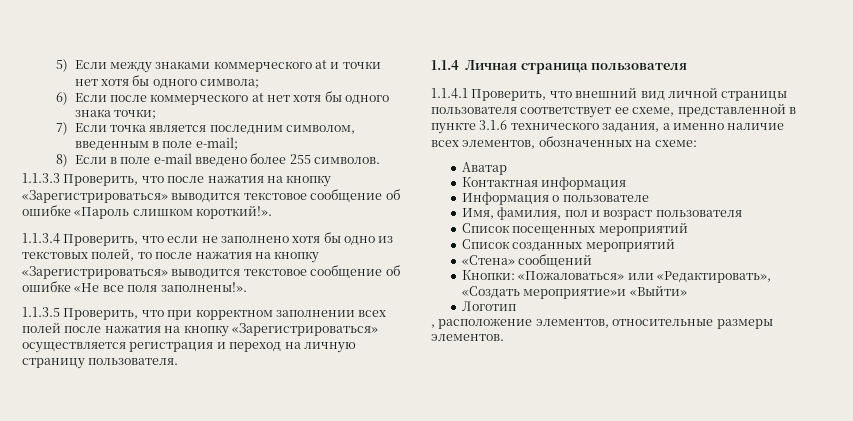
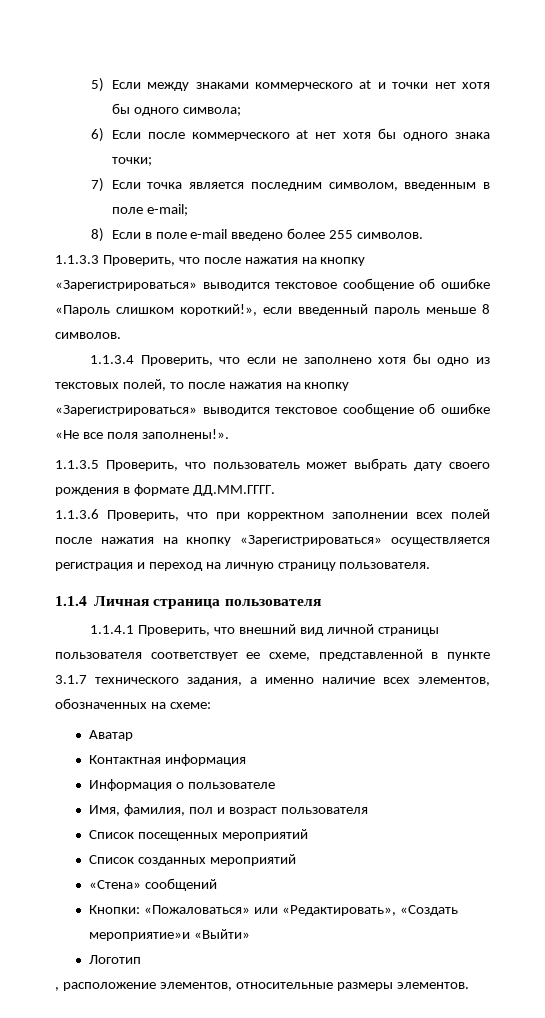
[196,205,273,219] короткий!». -> [180,304,490,316] [55,332,121,339] короткий!», если введенный пароль меньше 8 символов.
(164, 313) none -> [212,458,490,471] [55,484,275,496] [55,509,208,521] пользователь может выбрать дату своего рождения в формате ДД.ММ.ГГГГ. // 1.1.3.6 Проверить, что
[479,120,508,130] 3.1.6 -> [55,675,87,684] 3.1.7

